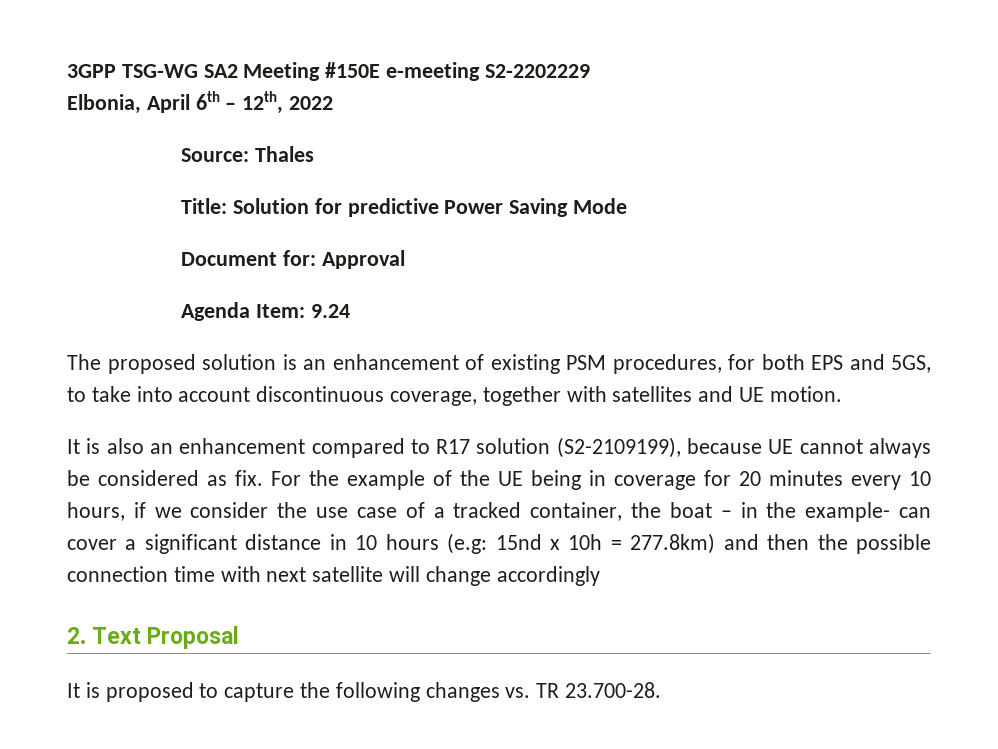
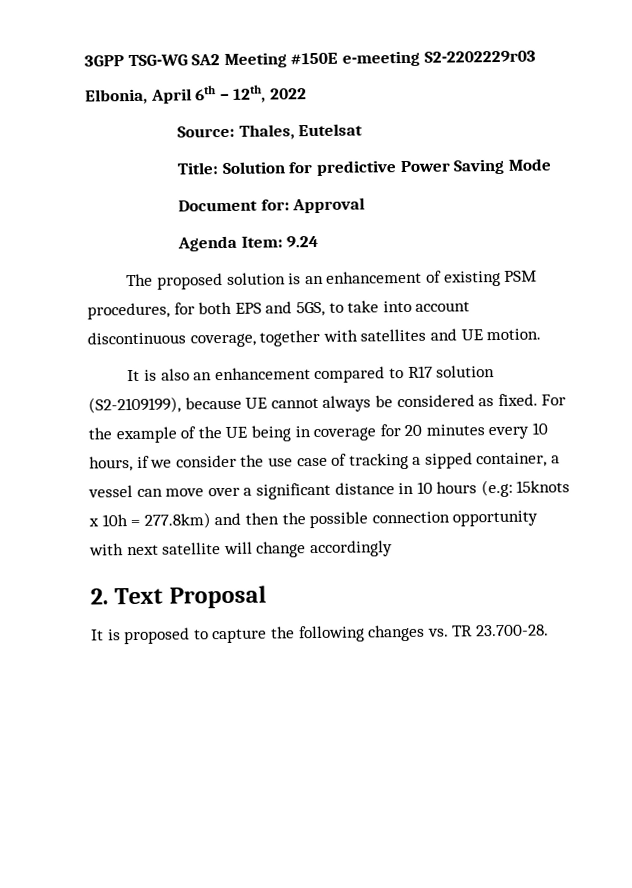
[484,64,590,78] S2-2202229 -> [423,50,536,63] S2-2202229r03
[254,146,314,162] Thales -> [238,123,364,140] Thales, Eutelsat
[235,470,263,486] fix. -> [497,393,538,407] fixed.
[433,502,932,522] [67,539,117,550] a tracked container, the boat – in the example- can cover -> [348,452,561,470] [88,485,240,498] tracking a sipped container, a vessel can move over
[495,534,542,550] 15nd -> [516,480,571,493] 15knots
[173,566,215,582] time -> [452,510,539,527] opportunity

